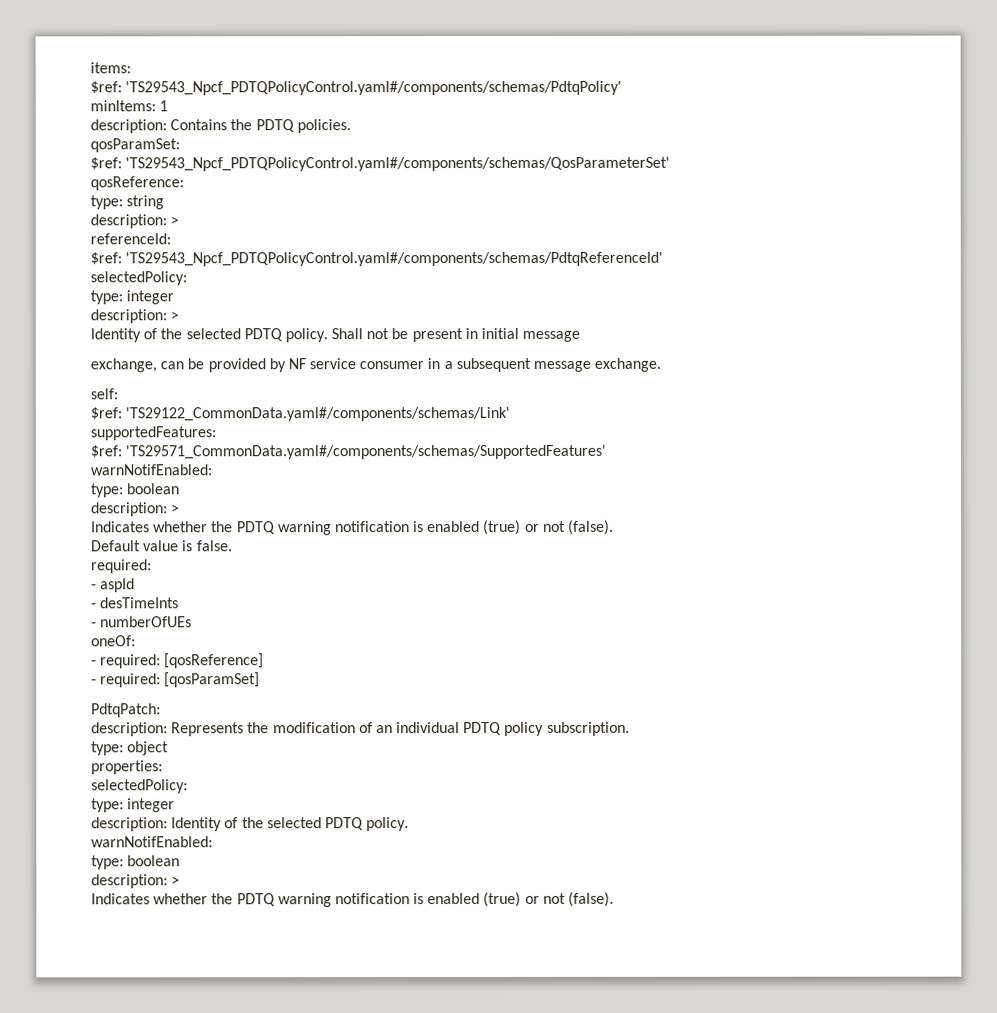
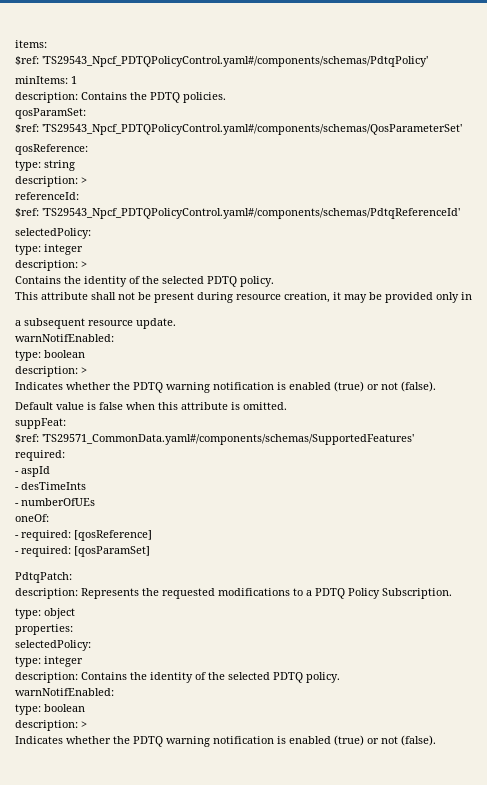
[90,327,581,343] [90,358,441,373] Identity of the selected PDTQ policy. Shall not be present in initial message // exchange, can be provided by NF service consumer in -> [15,276,274,287] [15,292,472,303] Contains the identity of the selected PDTQ policy. // This attribute shall not be present during resource creation, it may be provided only in //
[533,357,662,372] [90,388,118,400] [90,406,511,422] [90,426,216,441] [90,444,607,460] message exchange. // self: // $ref: 'TS29122_CommonData.yaml#/components/schemas/Link' // supportedFeatures: // $ref: 'TS29571_CommonData.yaml#/components/schemas/SupportedFeatures' -> [88,318,176,329] resource update.
[196,540,233,552] false. -> [99,402,287,410] [15,418,66,429] [15,434,414,445] false when this attribute is omitted. // suppFeat: // $ref: 'TS29571_CommonData.yaml#/components/schemas/SupportedFeatures'
[272,721,630,736] modification of an individual PDTQ policy subscription. -> [162,588,452,599] requested modifications to a PDTQ Policy Subscription.
[171,817,223,832] Identity -> [81,672,193,683] Contains the identity

